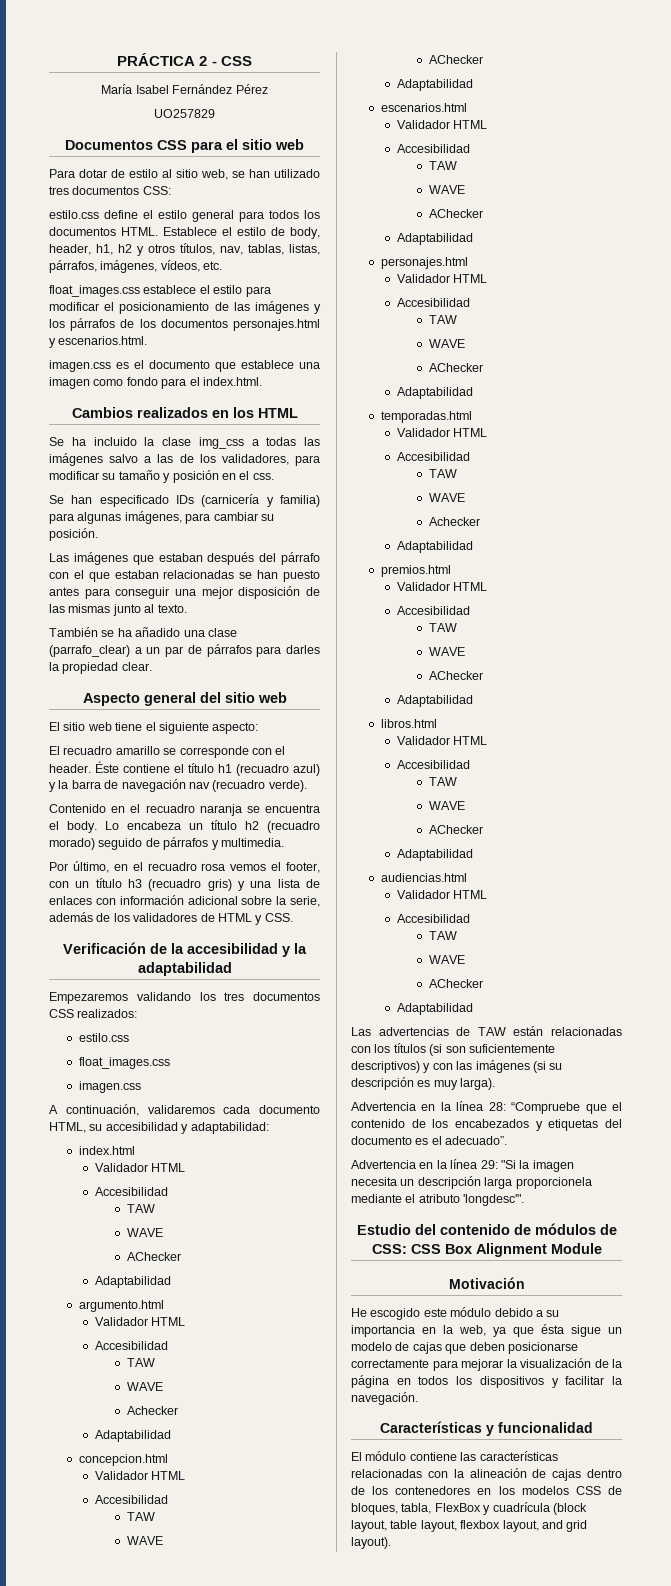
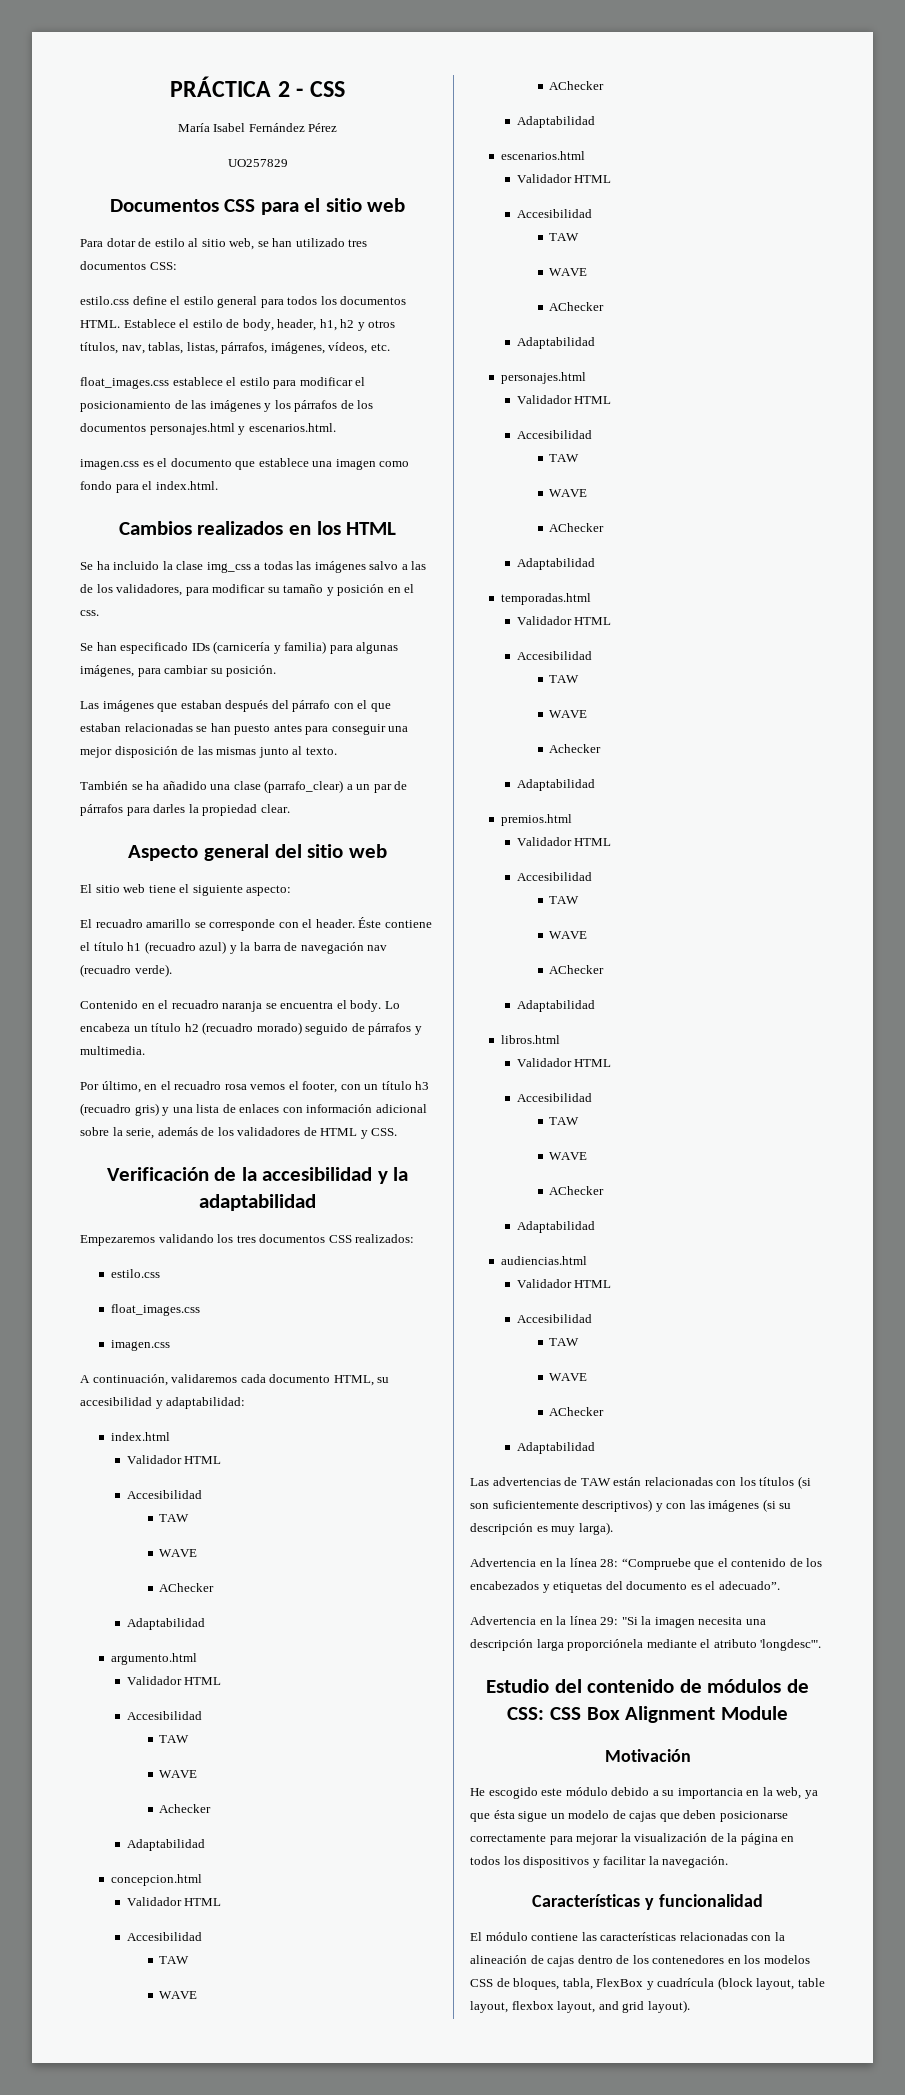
[400,1179,415,1186] un -> [745,1619,766,1625] una
[515,1177,592,1189] proporcionela -> [567,1639,644,1651] proporciónela

